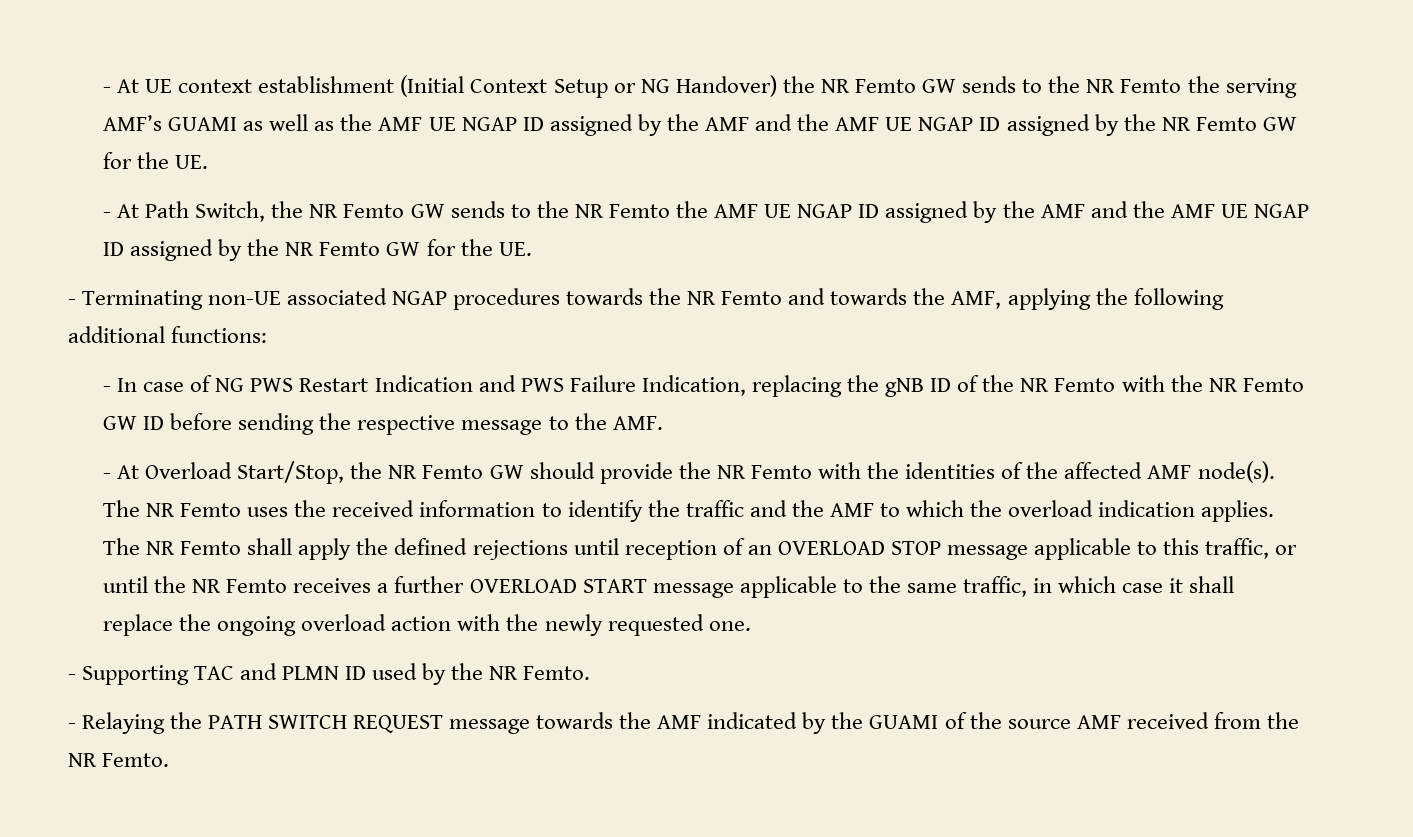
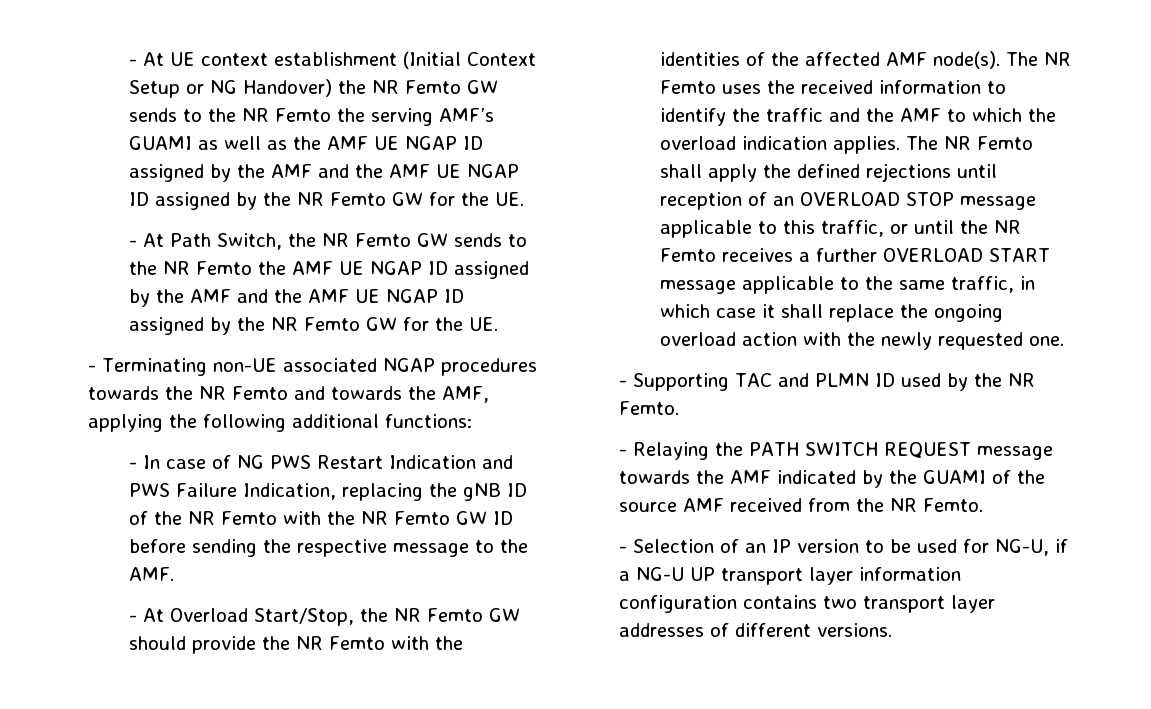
(169, 760) none -> [619,539,1069,556] [619,567,962,585] [619,595,996,613] [619,623,893,637] // - Selection of an IP version to be used for NG-U, if a NG-U UP transport layer information configuration contains two transport layer addresses of different versions.

